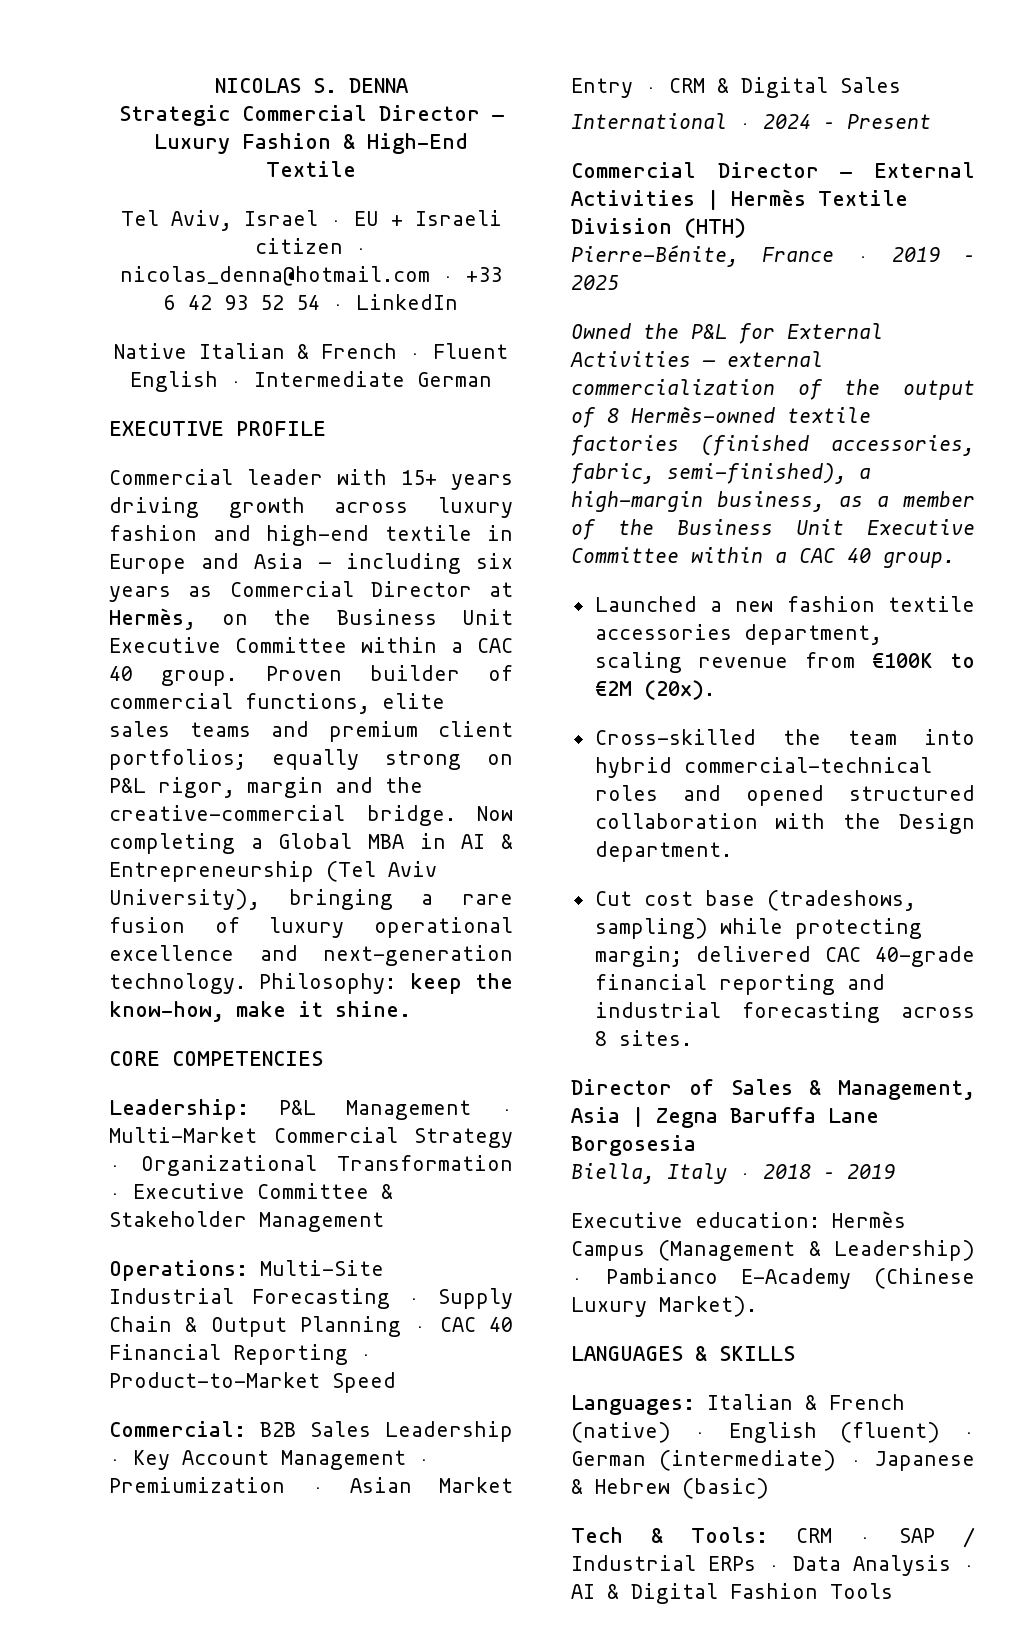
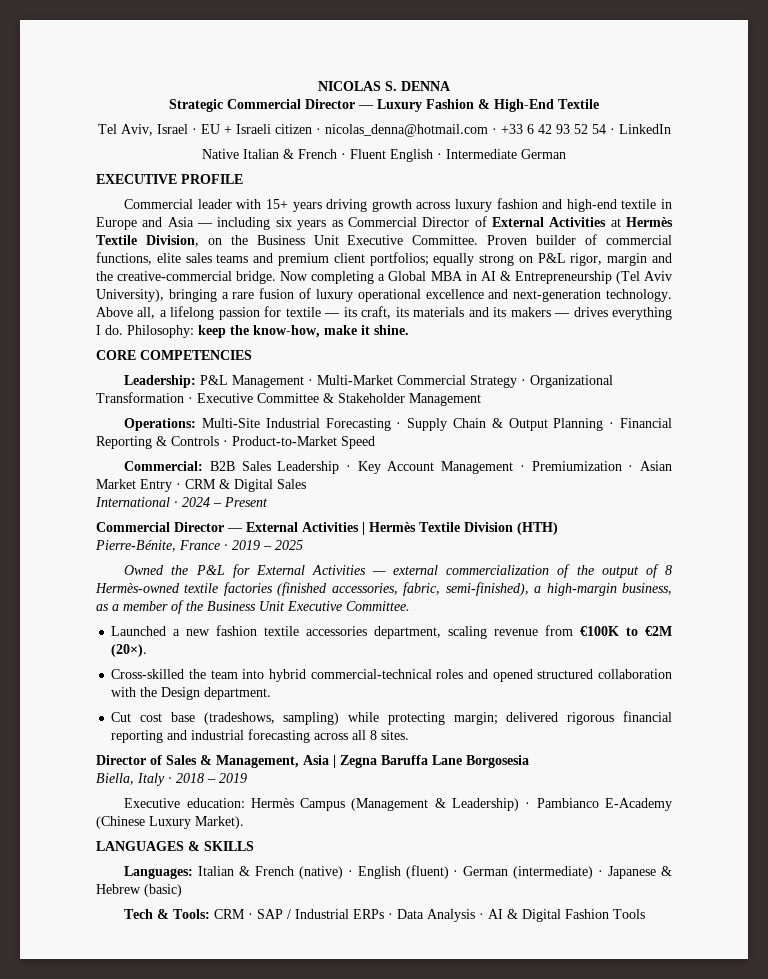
[489,582,513,597] [109,608,196,630] at Hermès, -> [474,216,673,227] [96,235,199,247] of External Activities at Hermès Textile Division,
[235,637,513,653] [109,666,238,686] Committee within a CAC 40 group. -> [412,235,479,245] Committee.
(246, 983) none -> [96,306,673,320] [96,325,123,335] Above all, a lifelong passion for textile — its craft, its materials and its makers — drives everything I do.
[439,1317,513,1332] [109,1344,348,1365] CAC 40 Financial Reporting -> [619,418,672,428] [96,436,219,449] Financial Reporting & Controls
[571,547,955,568] Committee within a CAC 40 group. -> [346,601,410,611] Committee.
[824,946,975,967] CAC 40-grade -> [567,712,615,725] rigorous
(975, 1012) none -> [352,730,367,740] all

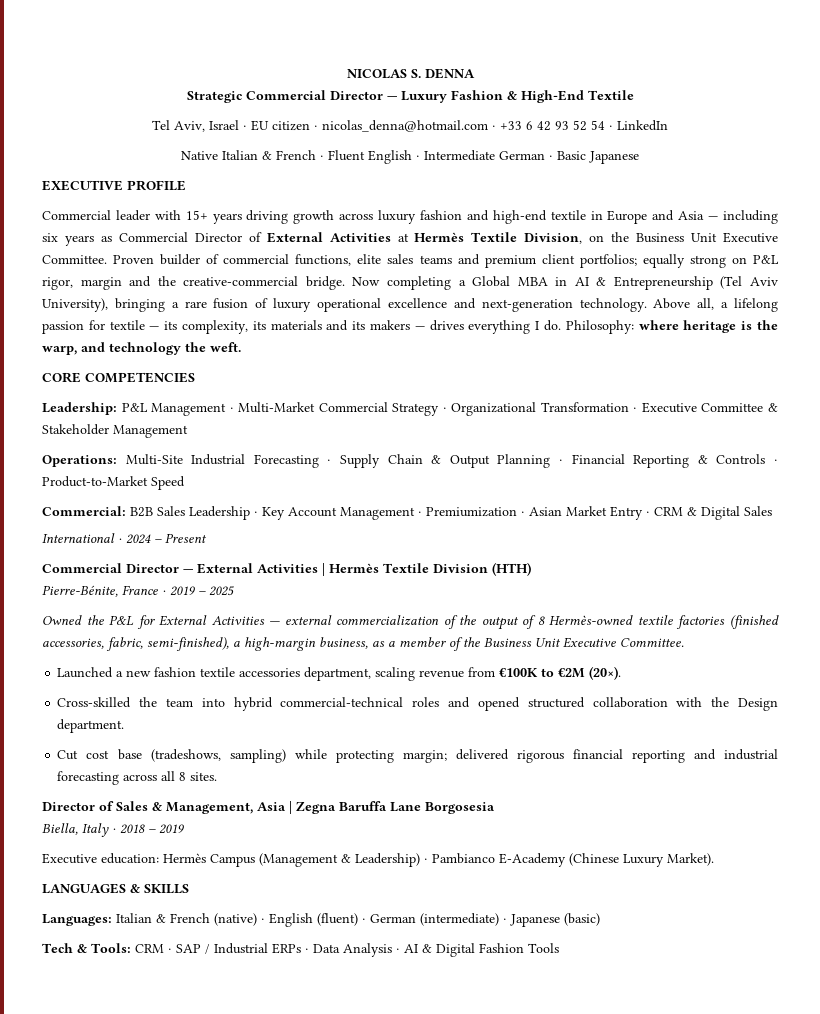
[223,124,271,134] + Israeli -> (269, 125) none
(566, 154) none -> [549,151,639,164] · Basic Japanese
[361,306,392,319] craft, -> [182,320,248,334] complexity,
[198,325,409,338] keep the know-how, make it shine. -> [638,320,778,333] [42,342,241,355] where heritage is the warp, and technology the weft.
[661,866,672,876] [96,884,141,894] & Hebrew -> (560, 920) none

